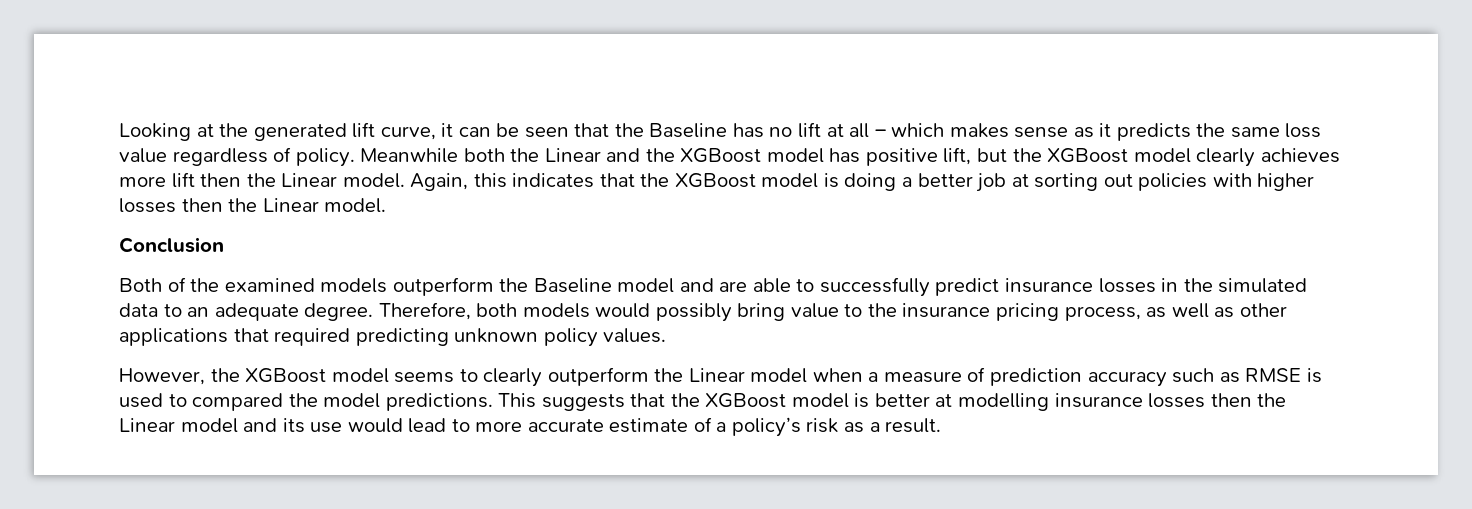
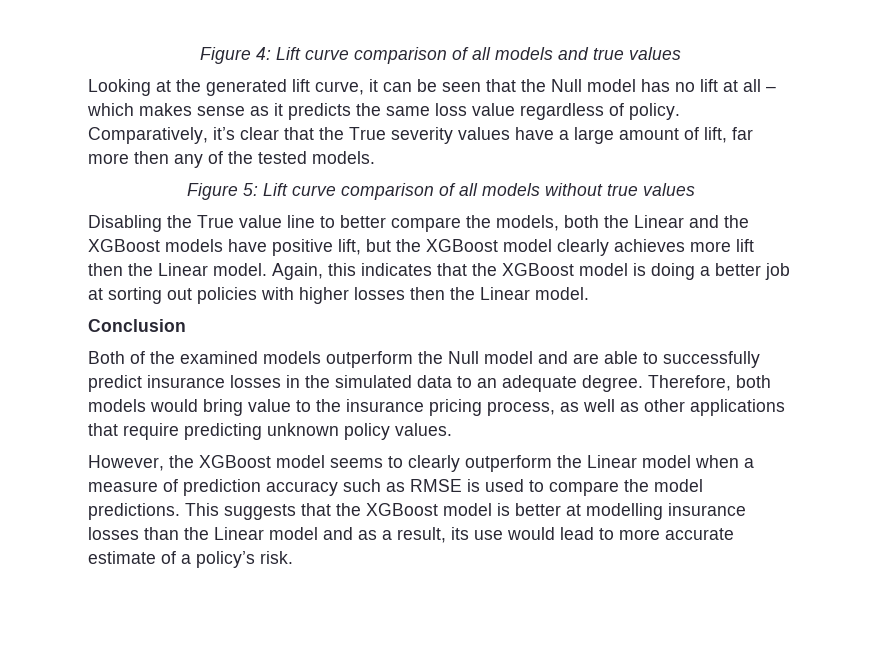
(119, 132) none -> [200,47,681,64] Figure 4: Lift curve comparison of all models and true values //
[649,123,728,138] Baseline -> [551,79,636,92] Null model
[360,148,459,163] Meanwhile -> [88,127,753,144] [88,151,375,168] [186,183,695,200] [88,215,559,232] Comparatively, it’s clear that the True severity values have a large amount of lift, far more then any of the tested models. // Figure 5: Lift curve comparison of all models without true values // Disabling the True value line to better compare the models,
[766,148,861,163] model has -> [165,239,267,252] models have
[533,278,612,293] Baseline -> [448,351,479,364] Null
[655,303,732,322] possibly -> (198, 405) none
[274,328,351,346] required -> [123,423,179,440] require
[192,393,284,411] compared -> [549,481,619,496] compare
[1210,393,1252,407] then -> [144,527,179,540] than
(278, 425) none -> [358,527,446,543] as a result,
[806,418,942,433] risk as a result. -> [260,551,293,564] risk.

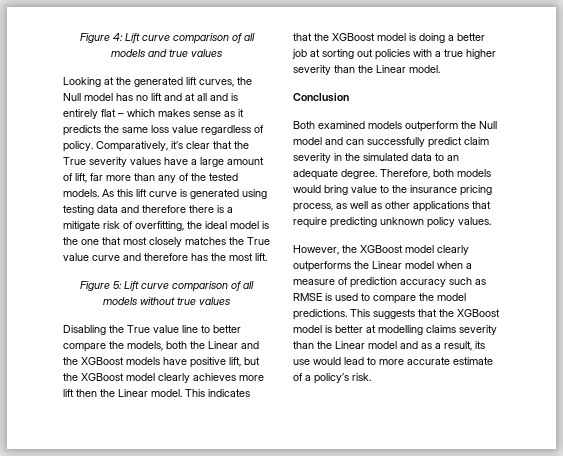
[315,79,516,95] curve, it can be seen that -> [199,79,234,87] curves,
(718, 85) none -> [164,93,182,101] and
(761, 85) none -> [210,93,238,101] [63,109,116,119] and is entirely flat
[134,151,169,164] then -> [134,173,155,181] than
(375, 157) none -> [102,189,267,199] [63,205,233,215] [63,221,269,231] [63,237,270,247] [63,253,267,261] As this lift curve is generated using testing data and therefore there is a mitigate risk of overfitting, the ideal model is the one that most closely matches the True value curve and therefore has the most lift.
[272,263,356,280] Again, this -> [185,389,205,397] This
[299,287,445,304] higher losses then -> [435,49,496,59] [293,65,355,75] a true higher severity than
[130,351,175,364] of the -> (315, 125) none
[573,351,760,368] [88,375,281,392] are able to successfully predict insurance losses -> [346,137,489,148] [293,153,331,163] can successfully predict claim severity
[330,455,552,472] seems to clearly outperform -> [437,245,469,255] [293,261,351,272] clearly outperforms
[668,503,746,516] [88,527,139,540] insurance losses -> [426,325,497,335] claims severity

